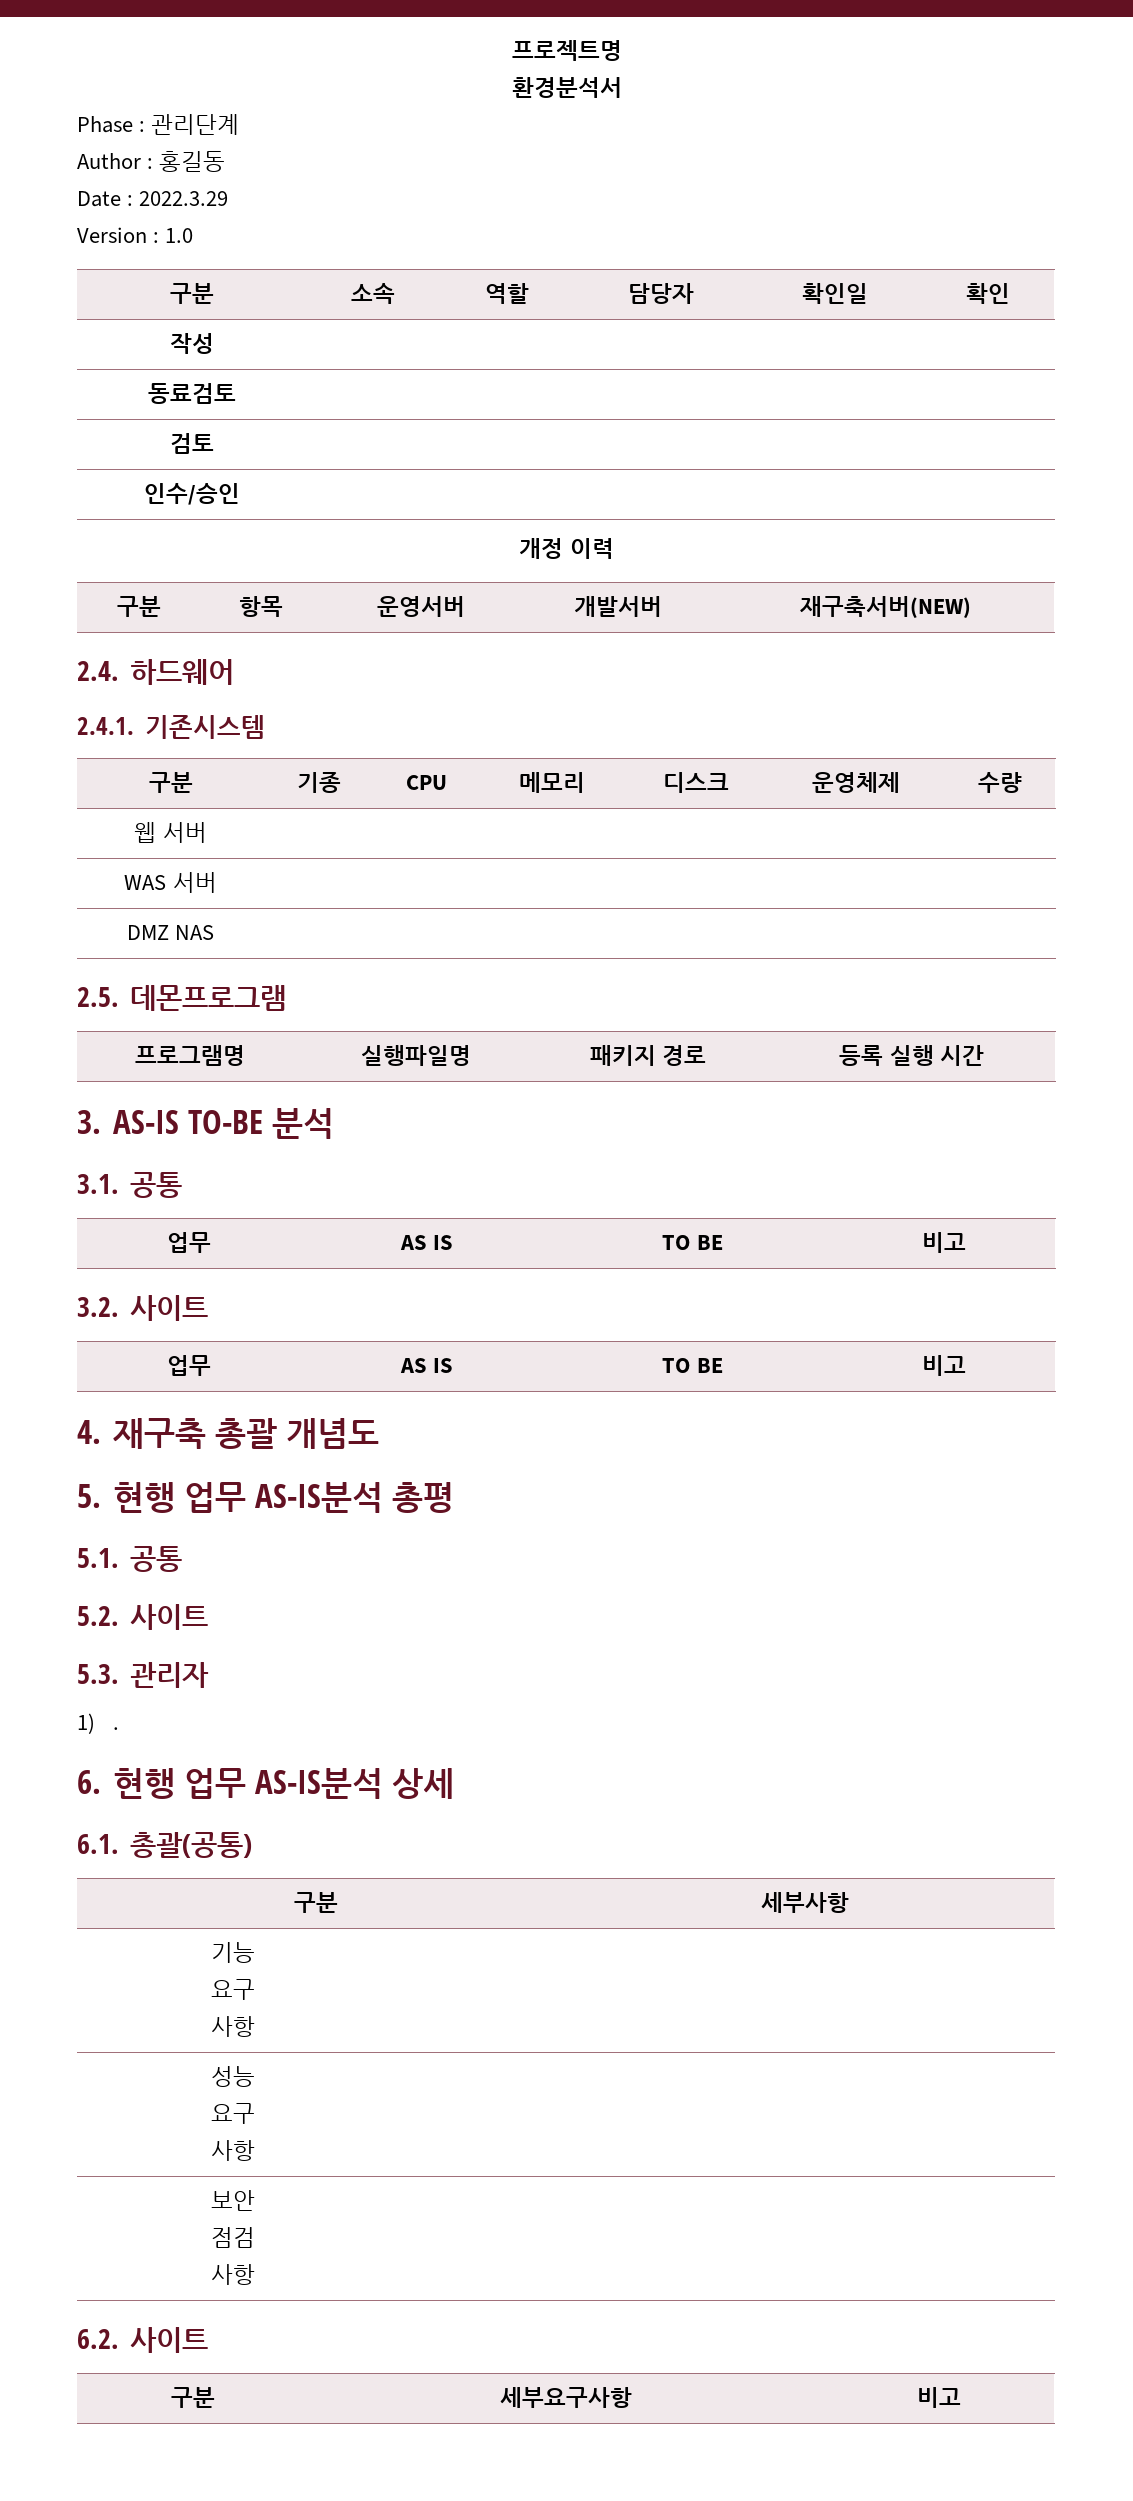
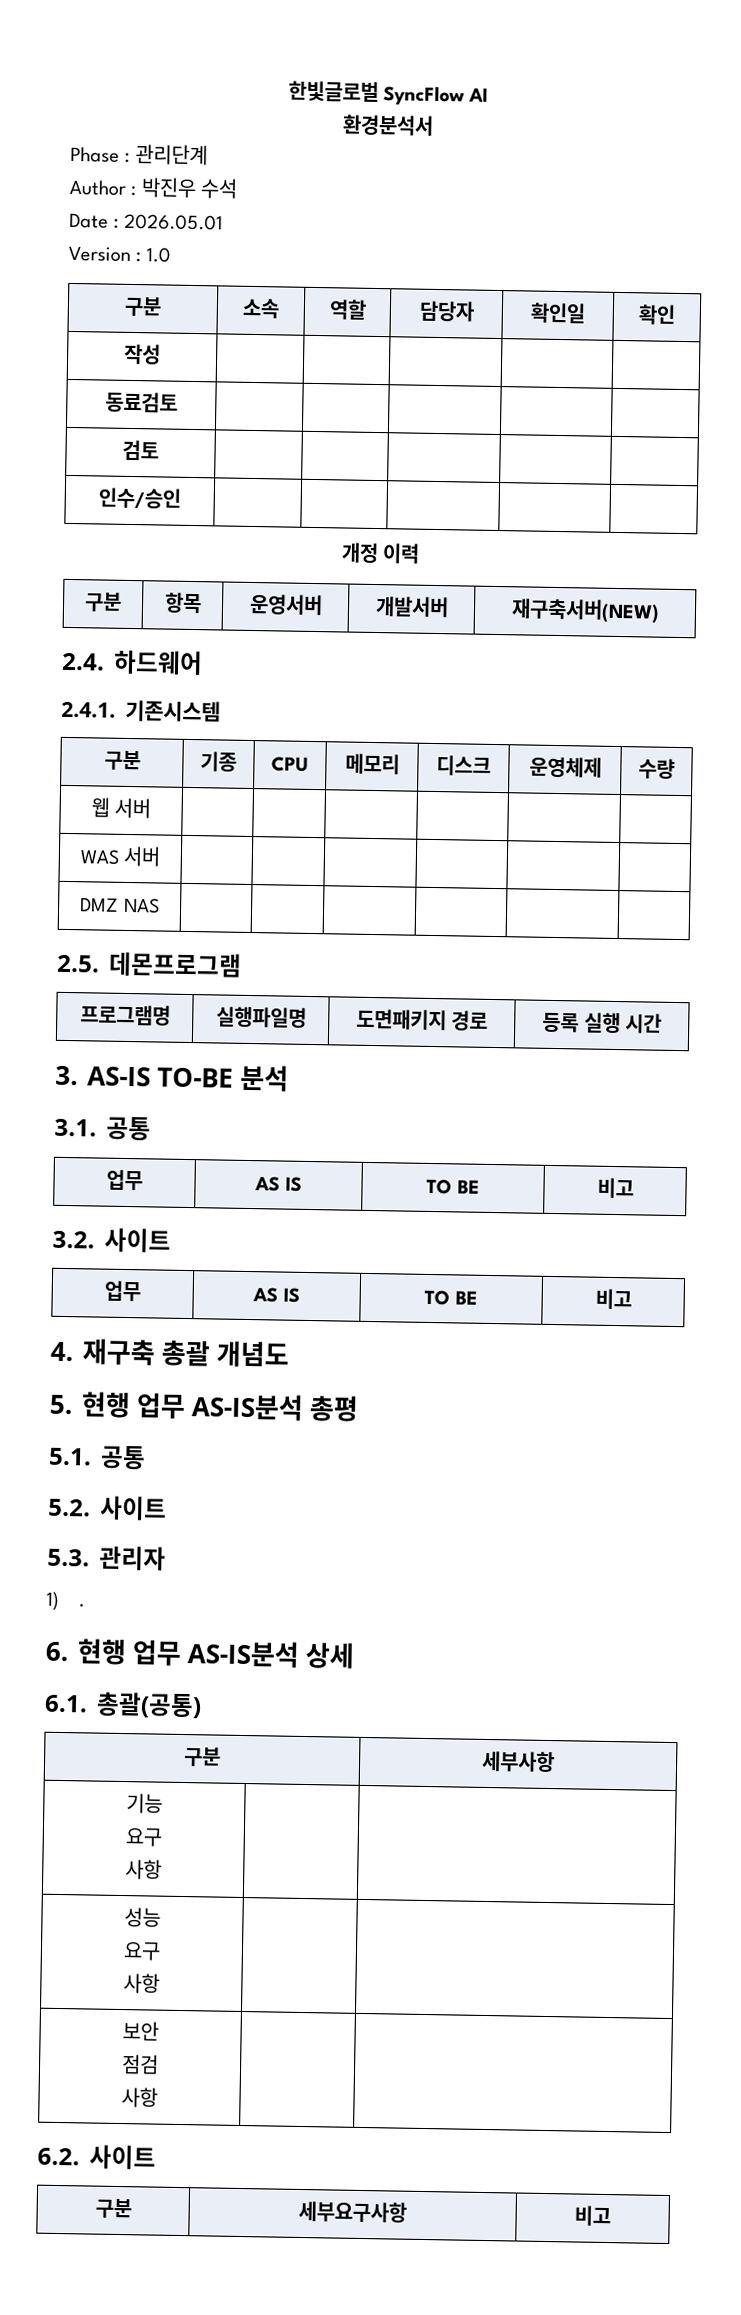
[511,40,622,61] 프로젝트명 -> [287,80,489,107] 한빛글로벌 SyncFlow AI
[159,151,226,172] 홍길동 -> [140,177,239,199] 박진우 수석
[139,191,229,206] 2022.3.29 -> [123,213,223,231] 2026.05.01
[589,1045,656,1066] 패키지 -> [355,1008,447,1031] 도면패키지

